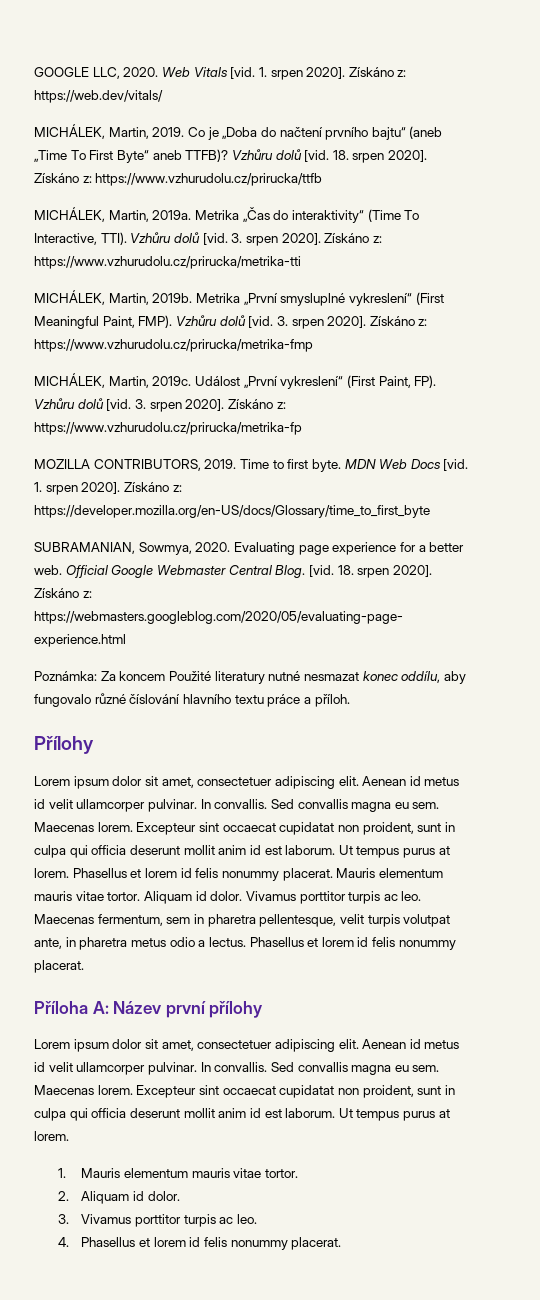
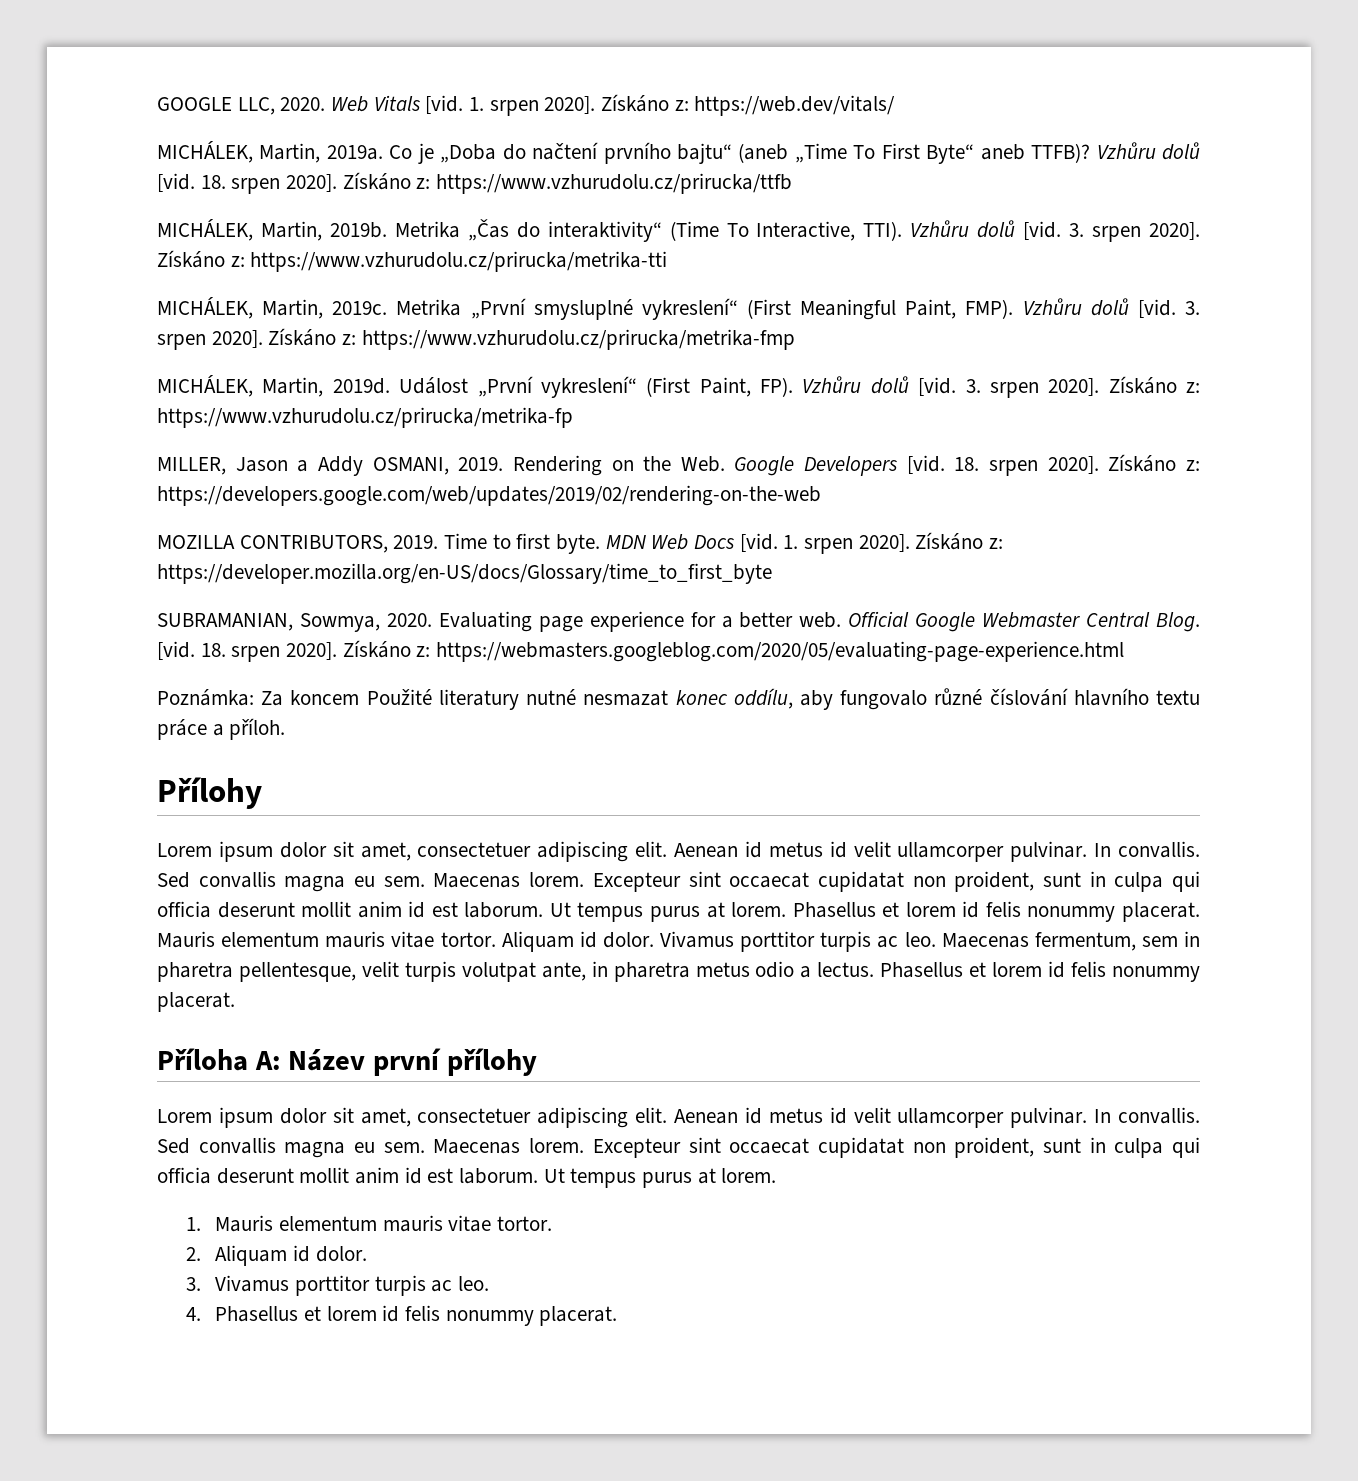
[152,127,185,137] 2019. -> [326,145,383,160] 2019a.
[152,210,192,220] 2019a. -> [329,222,387,238] 2019b.
[152,293,193,303] 2019b. -> [332,301,388,315] 2019c.
[152,376,192,386] 2019c. -> [332,378,390,394] 2019d.
(302, 428) none -> [157,454,1200,476] [157,485,821,506] // MILLER, Jason a Addy OSMANI, 2019. Rendering on the Web. Google Developers [vid. 18. srpen 2020]. Získáno z: https://developers.google.com/web/updates/2019/02/rendering-on-the-web

